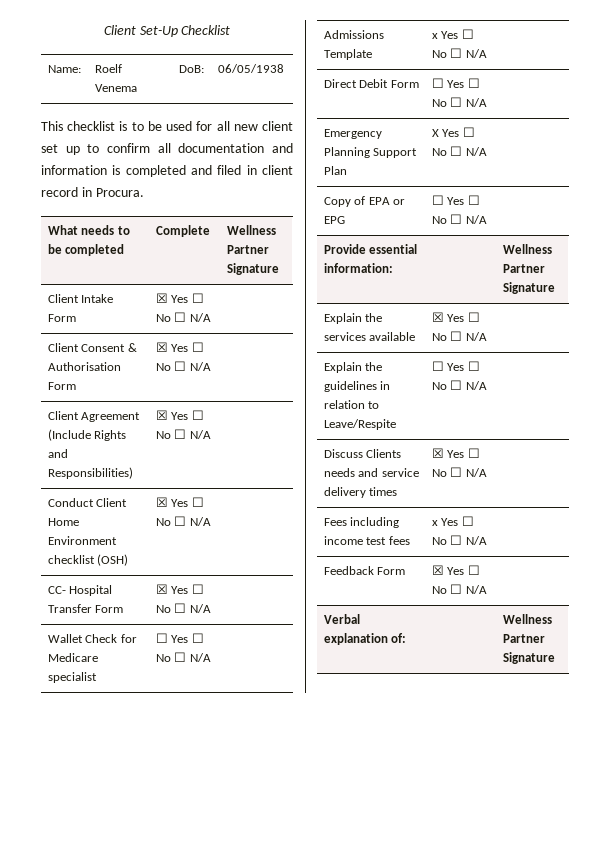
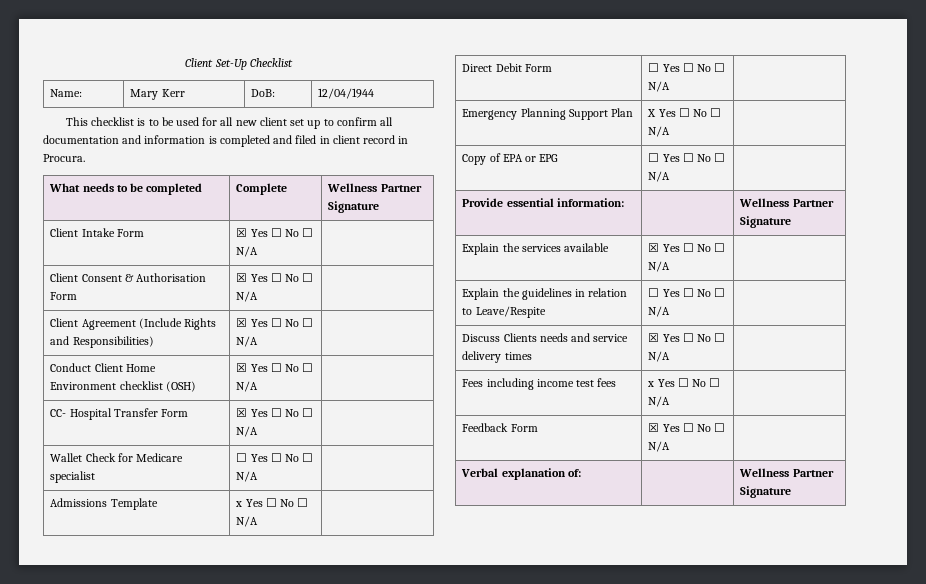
[94,64,122,73] [94,84,137,92] Roelf Venema -> [130,89,185,100] Mary Kerr
[217,64,284,73] 06/05/1938 -> [318,88,375,99] 12/04/1944

